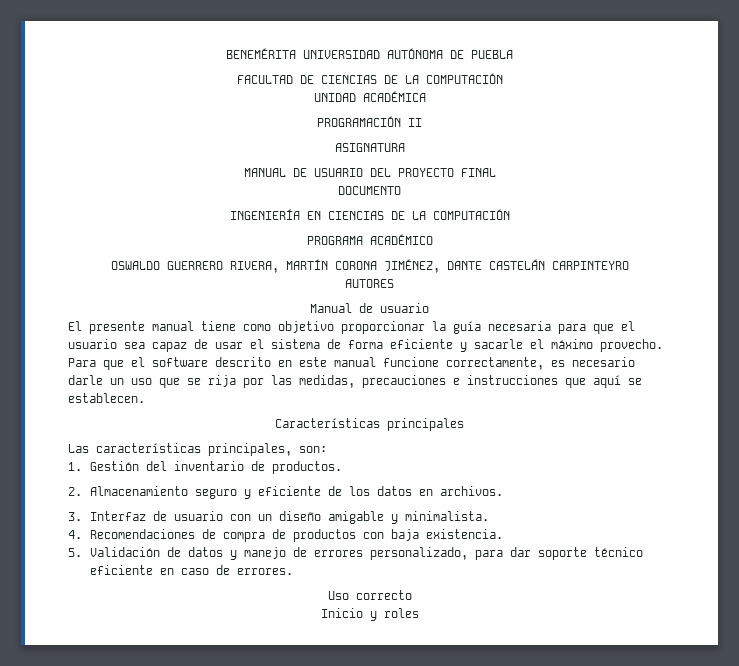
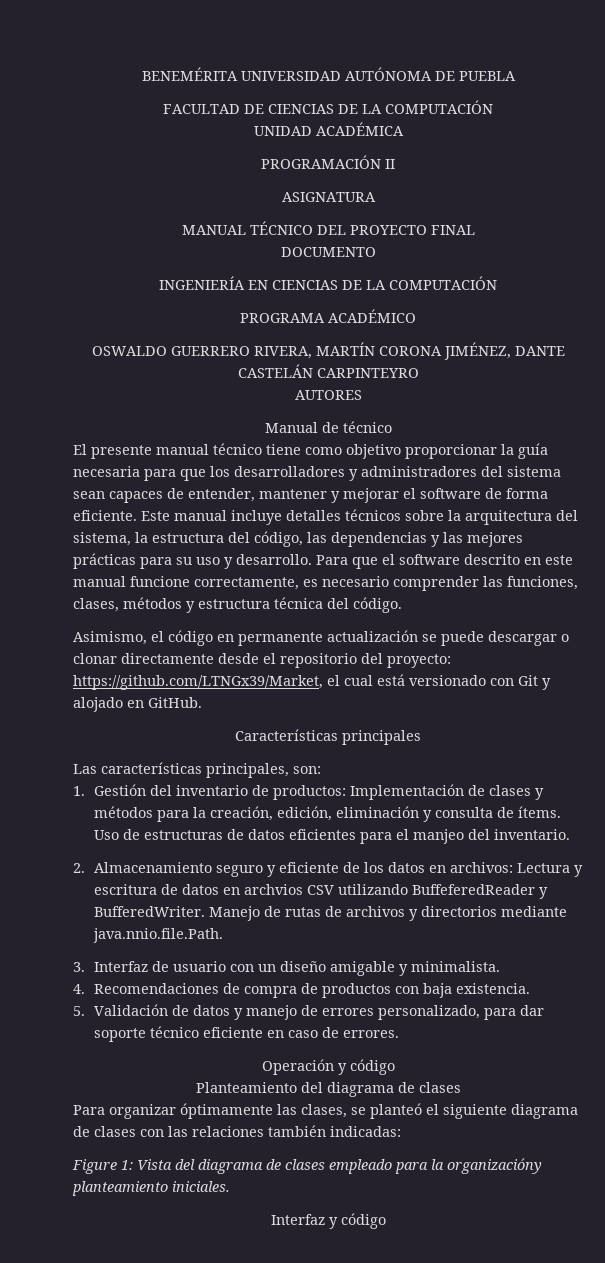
[292,168,363,177] DE USUARIO -> [249,221,313,235] TÉCNICO
[380,303,429,313] usuario -> [342,421,392,433] técnico
(194, 326) none -> [213,443,262,455] técnico
[621,321,635,331] [68,339,663,352] el usuario sea capaz de usar el sistema de forma eficiente y sacarle el máximo provecho. -> [210,466,561,481] [73,488,548,503] [73,509,578,525] [73,531,523,547] [73,553,312,569] los desarrolladores y administradores del sistema sean capaces de entender, mantener y mejorar el software de forma eficiente. Este manual incluye detalles técnicos sobre la arquitectura del sistema, la estructura del código, las dependencias y las mejores prácticas para su uso y desarrollo.
[68,375,642,388] [68,393,145,403] darle un uso que se rija por las medidas, precauciones e instrucciones que aquí se establecen. -> [393,576,578,591] [73,597,402,613] [73,630,569,646] [73,653,451,668] [73,674,551,690] [73,697,202,712] comprender las funciones, clases, métodos y estructura técnica del código. // Asimismo, el código en permanente actualización se puede descargar o clonar directamente desde el repositorio del proyecto: https://github.com/LTNGx39/Market, el cual está versionado con Git y alojado en GitHub.
[271,461,342,474] productos. -> [272,784,544,800] [93,806,561,822] [93,829,570,844] productos: Implementación de clases y métodos para la creación, edición, eliminación y consulta de ítems. Uso de estructuras de datos eficientes para el manjeo del inventario.
[439,486,503,496] archivos. -> [449,862,583,877] [93,884,548,899] [93,906,567,921] [92,928,223,943] archivos: Lectura y escritura de datos en archvios CSV utilizando BuffeferedReader y BufferedWriter. Manejo de rutas de archivos y directorios mediante java.nnio.file.Path.
[327,590,412,600] [320,608,419,621] Uso correcto // Inicio y roles -> [261,1059,395,1075] [195,1082,461,1097] [73,1103,578,1119] [73,1125,401,1137] [72,1158,542,1174] [72,1181,230,1196] [270,1213,386,1229] Operación y código // Planteamiento del diagrama de clases // Para organizar óptimamente las clases, se planteó el siguiente diagrama de clases con las relaciones también indicadas: // Figure 1: Vista del diagrama de clases empleado para la organizacióny planteamiento iniciales. // Interfaz y código

